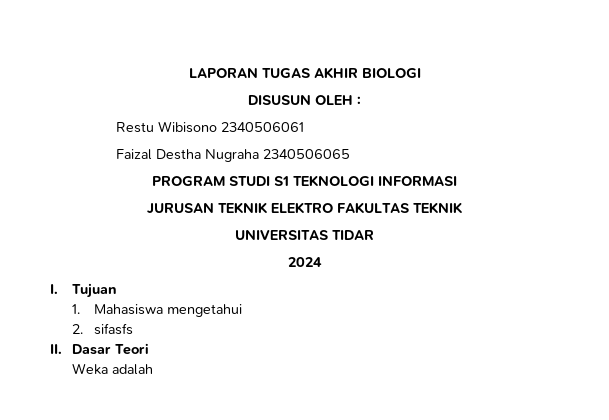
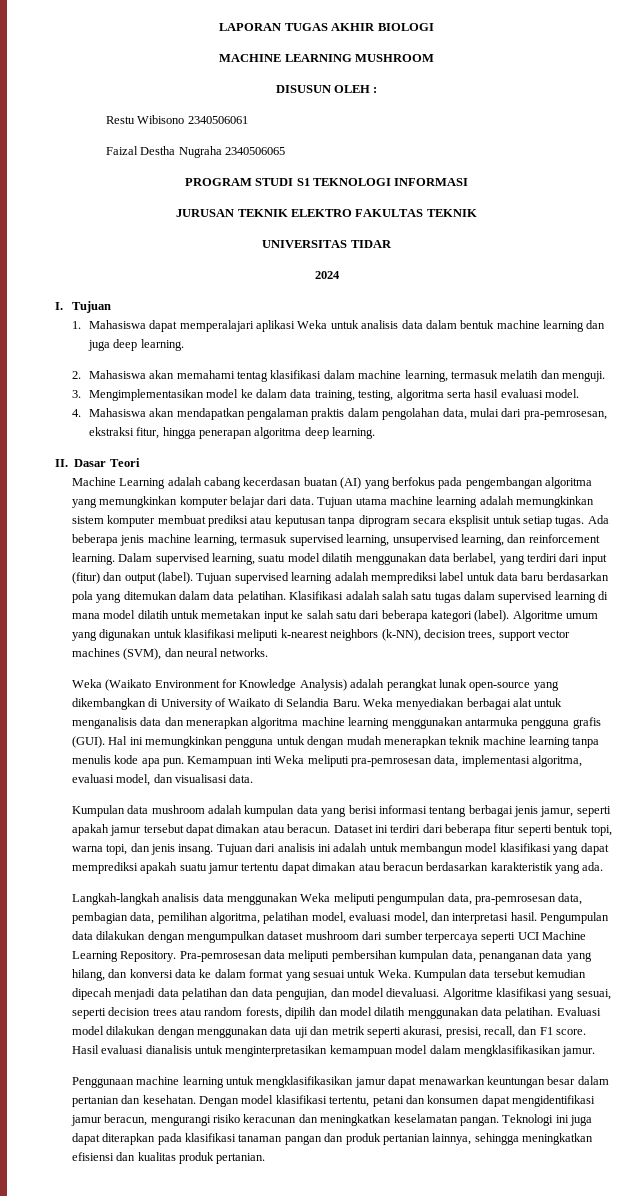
(421, 73) none -> [219,54,434,62] // MACHINE LEARNING MUSHROOM
[167,304,243,317] [72,323,134,335] [50,343,150,355] [72,363,154,375] mengetahui // 2. sifasfs // II. Dasar Teori // Weka adalah -> [149,320,606,332] [87,339,184,351] [71,370,606,382] [71,389,580,401] [71,408,607,420] [88,427,376,439] [54,458,140,467] [71,477,593,489] [71,496,595,508] [71,515,609,527] [71,534,600,546] [71,553,607,565] [71,572,609,584] [71,591,609,603] [71,610,599,622] [71,629,571,641] [71,648,269,660] [71,679,559,691] [71,698,563,710] [71,717,601,729] [71,736,600,748] [71,755,583,767] [71,774,254,786] [71,805,611,817] [71,824,612,836] [71,843,609,855] [71,862,604,874] [71,893,583,905] [71,912,610,924] [71,931,587,943] [71,950,592,962] [71,969,587,981] [71,988,611,1000] [71,1007,601,1019] [71,1026,587,1038] [71,1045,596,1057] [71,1076,609,1088] [71,1095,596,1107] [70,1114,593,1126] [71,1133,594,1145] [71,1152,266,1164] dapat memperalajari aplikasi Weka untuk analisis data dalam bentuk machine learning dan juga deep learning. // 2. Mahasiswa akan memahami tentag klasifikasi dalam machine learning, termasuk melatih dan menguji. // 3. Mengimplementasikan model ke dalam data training, testing, algoritma serta hasil evaluasi model. // 4. Mahasiswa akan mendapatkan pengalaman praktis dalam pengolahan data, mulai dari pra-pemrosesan, ekstraksi fitur, hingga penerapan algoritma deep learning. // II. Dasar Teori // Machine Learning adalah cabang kecerdasan buatan (AI) yang berfokus pada pengembangan algoritma yang memungkinkan komputer belajar dari data. Tujuan utama machine learning adalah memungkinkan sistem komputer membuat prediksi atau keputusan tanpa diprogram secara eksplisit untuk setiap tugas. Ada beberapa jenis machine learning, termasuk supervised learning, unsupervised learning, dan reinforcement learning. Dalam supervised learning, suatu model dilatih menggunakan data berlabel, yang terdiri dari input (fitur) dan output (label). Tujuan supervised learning adalah memprediksi label untuk data baru berdasarkan pola yang ditemukan dalam data pelatihan. Klasifikasi adalah salah satu tugas dalam supervised learning di mana model dilatih untuk memetakan input ke salah satu dari beberapa kategori (label). Algoritme umum yang digunakan untuk klasifikasi meliputi k-nearest neighbors (k-NN), decision trees, support vector machines (SVM), dan neural networks. // Weka (Waikato Environment for Knowledge Analysis) adalah perangkat lunak open-source yang dikembangkan di University of Waikato di Selandia Baru. Weka menyediakan berbagai alat untuk menganalisis data dan menerapkan algoritma machine learning menggunakan antarmuka pengguna grafis (GUI). Hal ini memungkinkan pengguna untuk dengan mudah menerapkan teknik machine learning tanpa menulis kode apa pun. Kemampuan inti Weka meliputi pra-pemrosesan data, implementasi algoritma, evaluasi model, dan visualisasi data. // Kumpulan data mushroom adalah kumpulan data yang berisi informasi tentang berbagai jenis jamur, seperti apakah jamur tersebut dapat dimakan atau beracun. Dataset ini terdiri dari beberapa fitur seperti bentuk topi, warna topi, dan jenis insang. Tujuan dari analisis ini adalah untuk membangun model klasifikasi yang dapat memprediksi apakah suatu jamur tertentu dapat dimakan atau beracun berdasarkan karakteristik yang ada. // Langkah-langkah analisis data menggunakan Weka meliputi pengumpulan data, pra-pemrosesan data, pembagian data, pemilihan algoritma, pelatihan model, evaluasi model, dan interpretasi hasil. Pengumpulan data dilakukan dengan mengumpulkan dataset mushroom dari sumber terpercaya seperti UCI Machine Learning Repository. Pra-pemrosesan data meliputi pembersihan kumpulan data, penanganan data yang hilang, dan konversi data ke dalam format yang sesuai untuk Weka. Kumpulan data tersebut kemudian dipecah menjadi data pelatihan dan data pengujian, dan model dievaluasi. Algoritme klasifikasi yang sesuai, seperti decision trees atau random forests, dipilih dan model dilatih menggunakan data pelatihan. Evaluasi model dilakukan dengan menggunakan data uji dan metrik seperti akurasi, presisi, recall, dan F1 score. Hasil evaluasi dianalisis untuk menginterpretasikan kemampuan model dalam mengklasifikasikan jamur. // Penggunaan machine learning untuk mengklasifikasikan jamur dapat menawarkan keuntungan besar dalam pertanian dan kesehatan. Dengan model klasifikasi tertentu, petani dan konsumen dapat mengidentifikasi jamur beracun, mengurangi risiko keracunan dan meningkatkan keselamatan pangan. Teknologi ini juga dapat diterapkan pada klasifikasi tanaman pangan dan produk pertanian lainnya, sehingga meningkatkan efisiensi dan kualitas produk pertanian.

